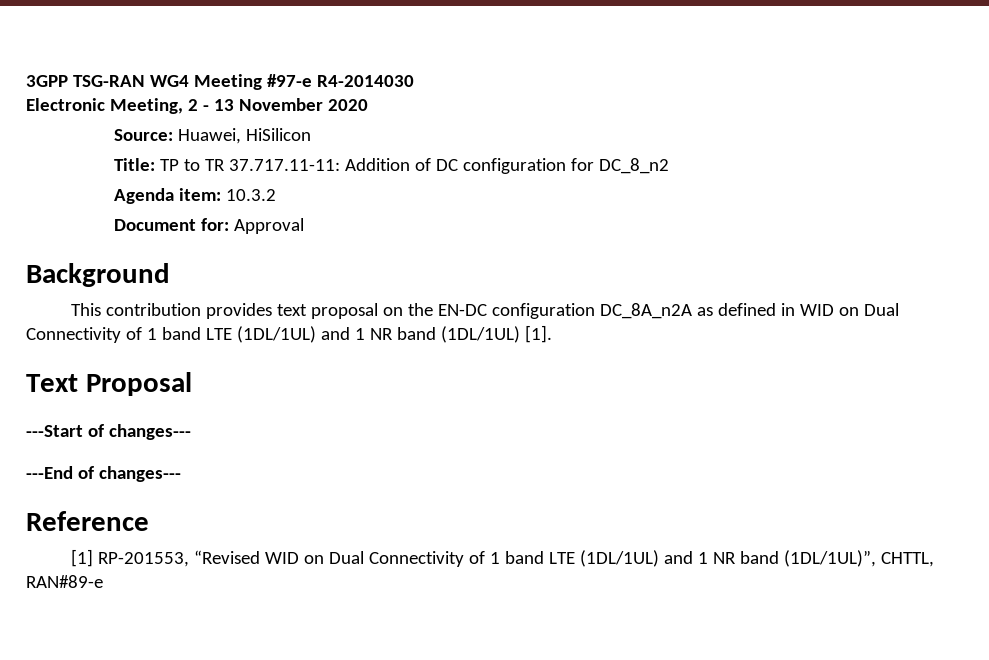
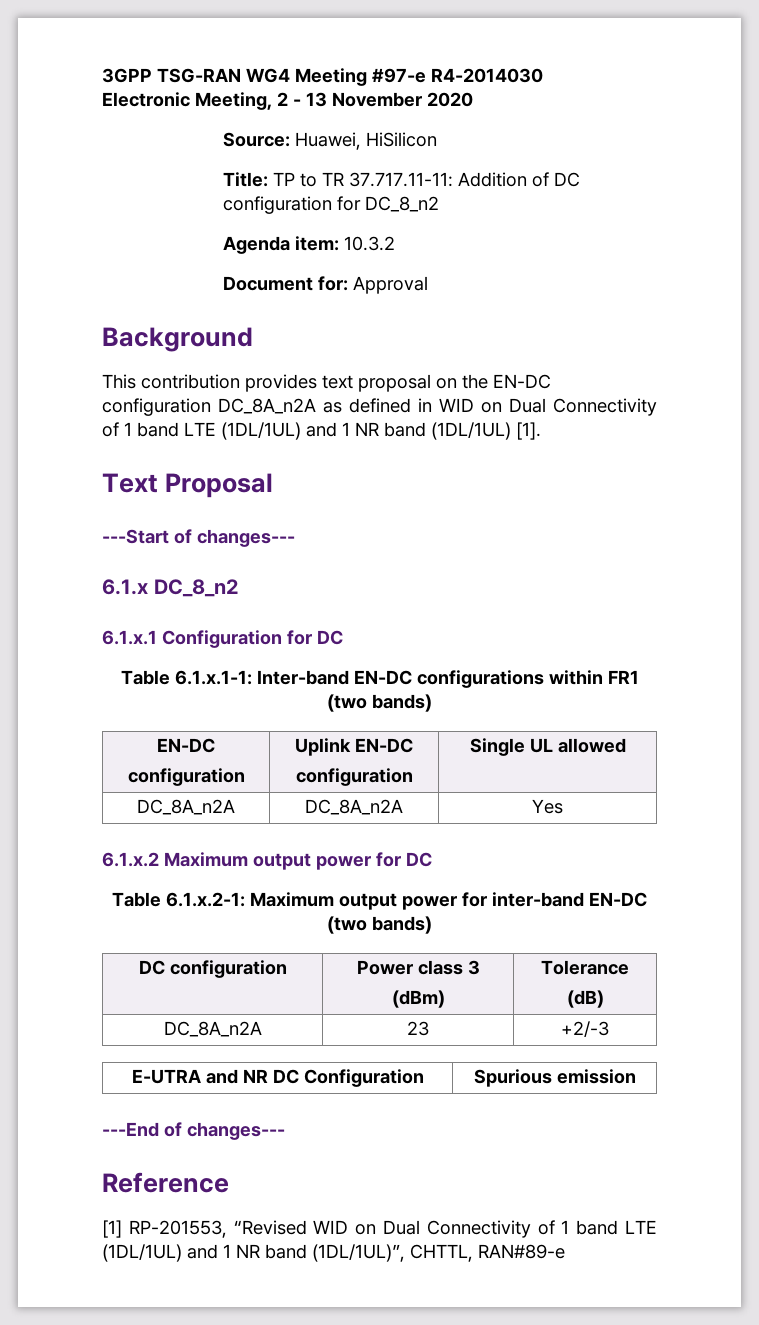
(191, 432) none -> [102,579,239,597] [102,630,343,648] [120,670,639,688] [327,694,432,712] [157,738,215,753] [127,768,245,786] [295,738,413,756] [295,768,413,786] [469,738,626,756] [137,799,235,815] [305,799,403,815] [532,799,563,814] [102,852,432,870] [112,892,647,910] [327,916,432,934] [138,960,287,978] [356,960,480,975] [391,990,445,1008] [541,960,629,975] [566,990,604,1008] [163,1021,262,1037] [407,1021,429,1036] [561,1021,609,1037] [131,1069,424,1087] [473,1069,636,1087] // 6.1.x DC_8_n2 // 6.1.x.1 Configuration for DC // Table 6.1.x.1-1: Inter-band EN-DC configurations within FR1 (two bands) // EN-DC // configuration | Uplink EN-DC // configuration | Single UL allowed // DC_8A_n2A | DC_8A_n2A | Yes // 6.1.x.2 Maximum output power for DC // Table 6.1.x.2-1: Maximum output power for inter-band EN-DC (two bands) // DC configuration | Power class 3 // (dBm) | Tolerance // (dB) // DC_8A_n2A | 23 | +2/-3 // E-UTRA and NR DC Configuration | Spurious emission

